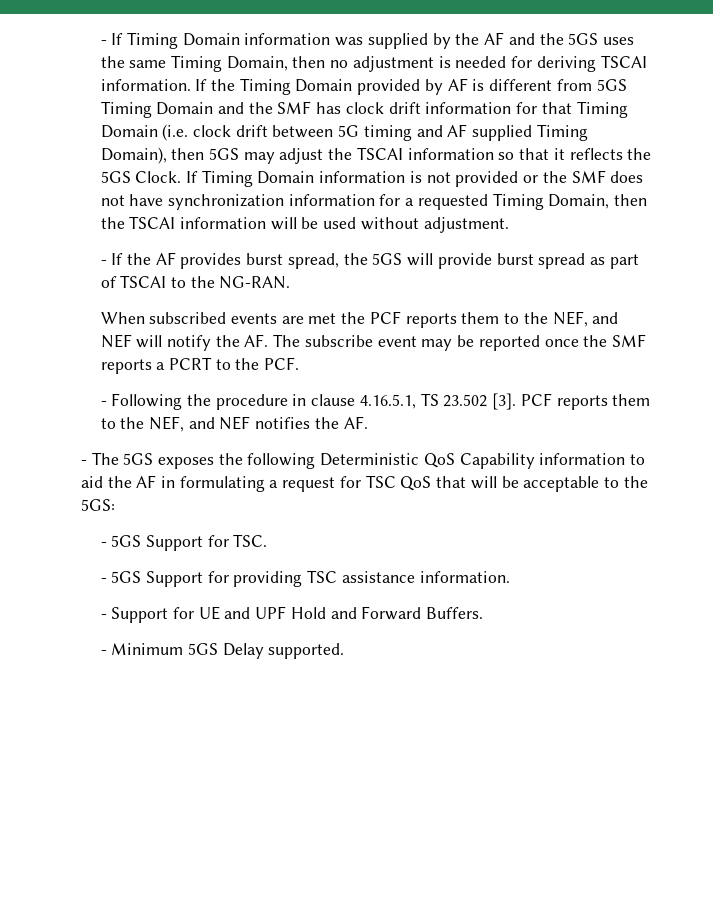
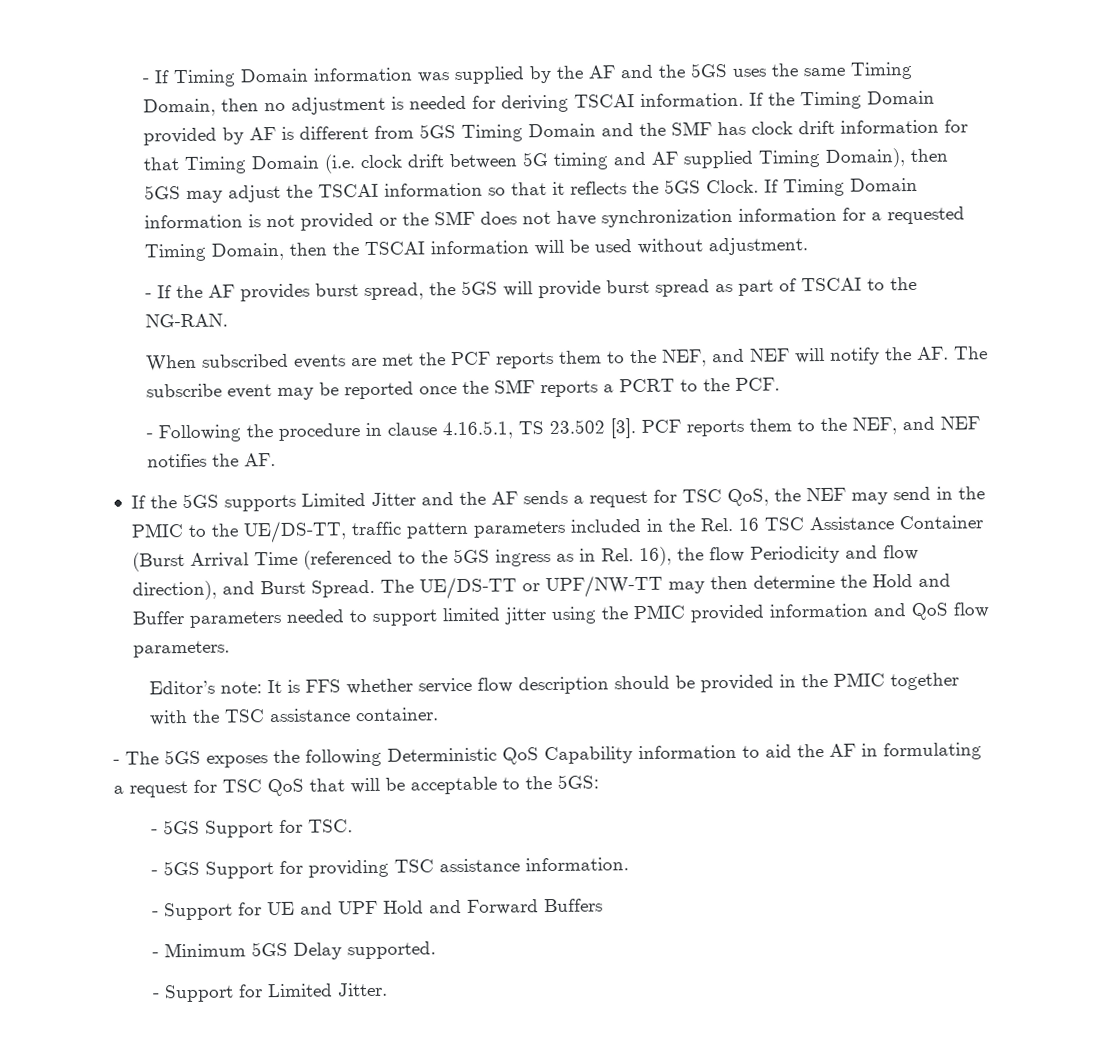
(368, 422) none -> [130,486,985,512] [130,515,983,544] [131,544,919,572] [131,573,951,601] [131,602,989,628] [132,640,230,658] [149,672,960,695] [149,707,440,726] // If the 5GS supports Limited Jitter and the AF sends a request for TSC QoS, the NEF may send in the PMIC to the UE/DS-TT, traffic pattern parameters included in the Rel. 16 TSC Assistance Container (Burst Arrival Time (referenced to the 5GS ingress as in Rel. 16), the flow Periodicity and flow direction), and Burst Spread. The UE/DS-TT or UPF/NW-TT may then determine the Hold and Buffer parameters needed to support limited jitter using the PMIC provided information and QoS flow parameters. // Editor’s note: It is FFS whether service flow description should be provided in the PMIC together with the TSC assistance container.
[426,607,484,619] Buffers. -> [544,898,604,913] Buffers
(345, 651) none -> [153,982,389,1003] // - Support for Limited Jitter.

